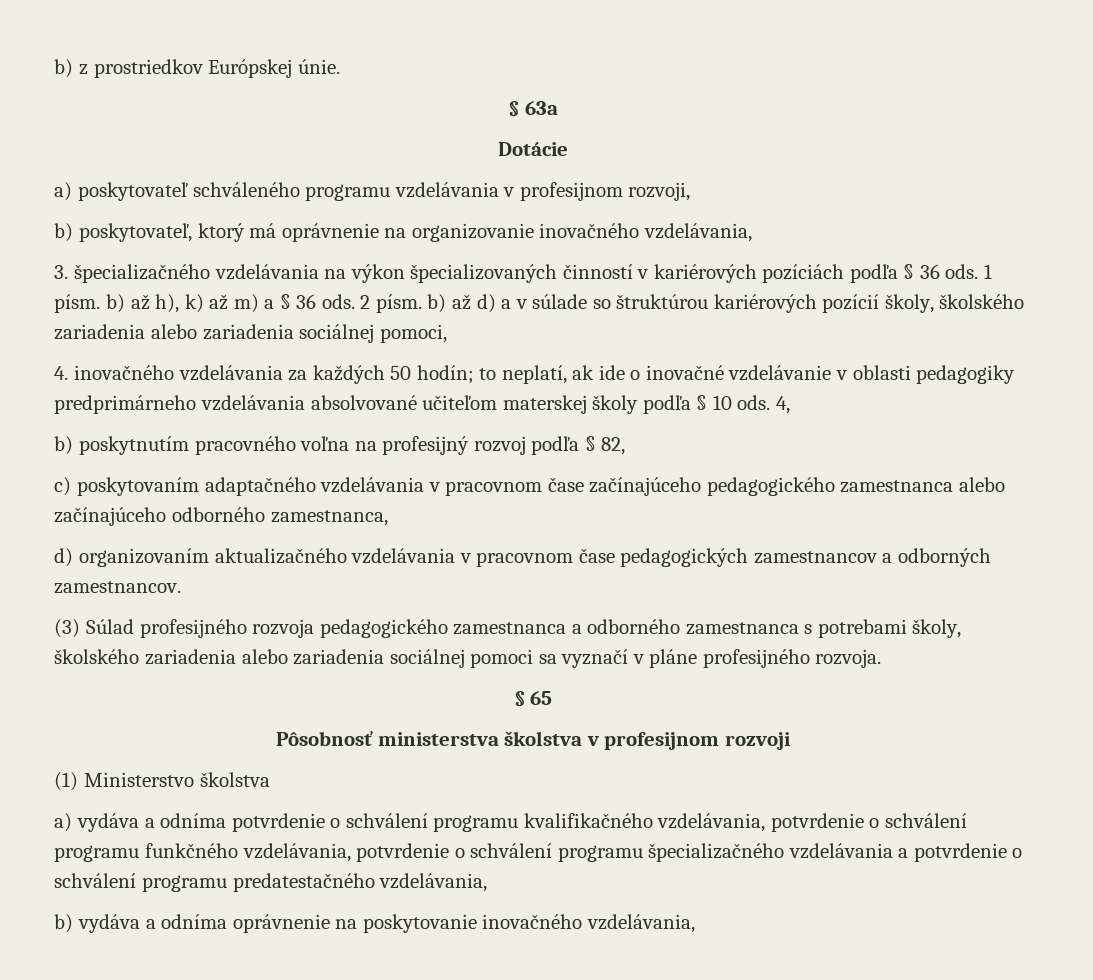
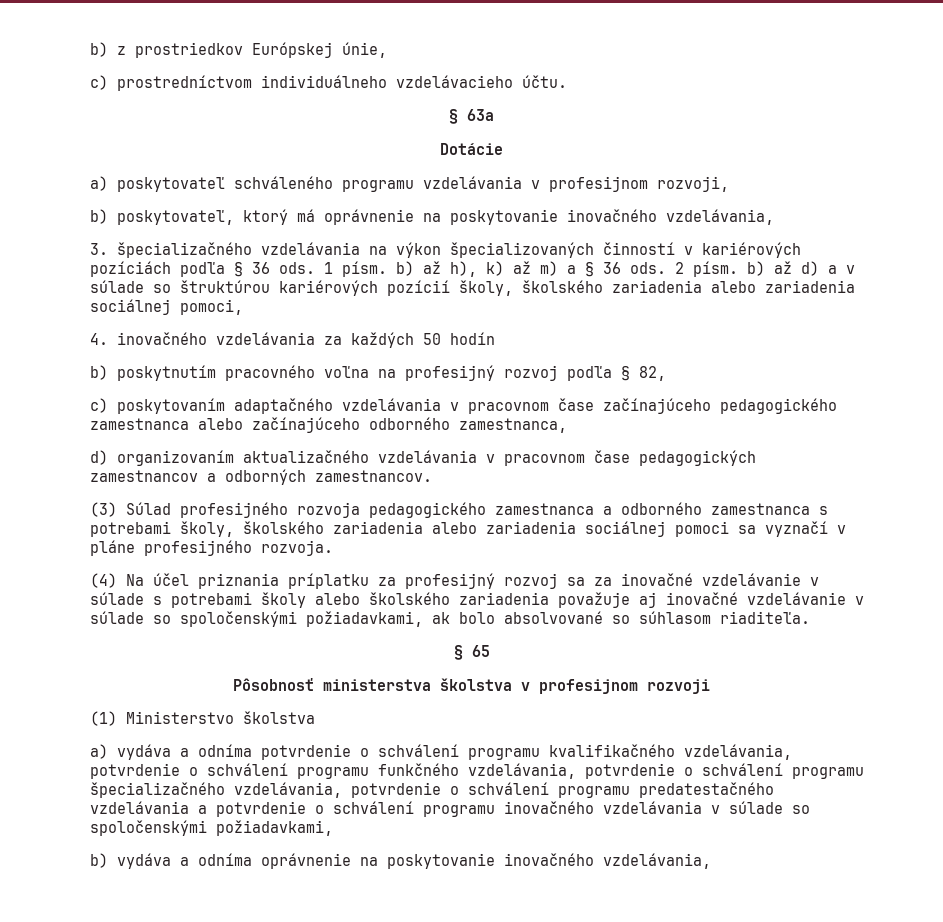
[297,59,340,74] únie. -> [341,42,387,58] [89,75,567,91] únie, // c) prostredníctvom individuálneho vzdelávacieho účtu.
[411,223,534,242] organizovanie -> [449,209,558,225] poskytovanie
[416,365,1016,384] [54,395,790,414] hodín; to neplatí, ak ide o inovačné vzdelávanie v oblasti pedagogiky predprimárneho vzdelávania absolvované učiteľom materskej školy podľa § 10 ods. 4, -> [449,332,495,345] hodín
(882, 658) none -> [89,573,819,589] [89,592,864,608] [89,611,810,627] // (4) Na účel priznania príplatku za profesijný rozvoj sa za inovačné vzdelávanie v súlade s potrebami školy alebo školského zariadenia považuje aj inovačné vzdelávanie v súlade so spoločenskými požiadavkami, ak bolo absolvované so súhlasom riaditeľa.
(785, 852) none -> [233,782,774,798] vzdelávania, potvrdenie o schválení programu predatestačného
[232,873,488,892] predatestačného vzdelávania, -> [503,801,810,814] [89,820,333,836] inovačného vzdelávania v súlade so spoločenskými požiadavkami,

